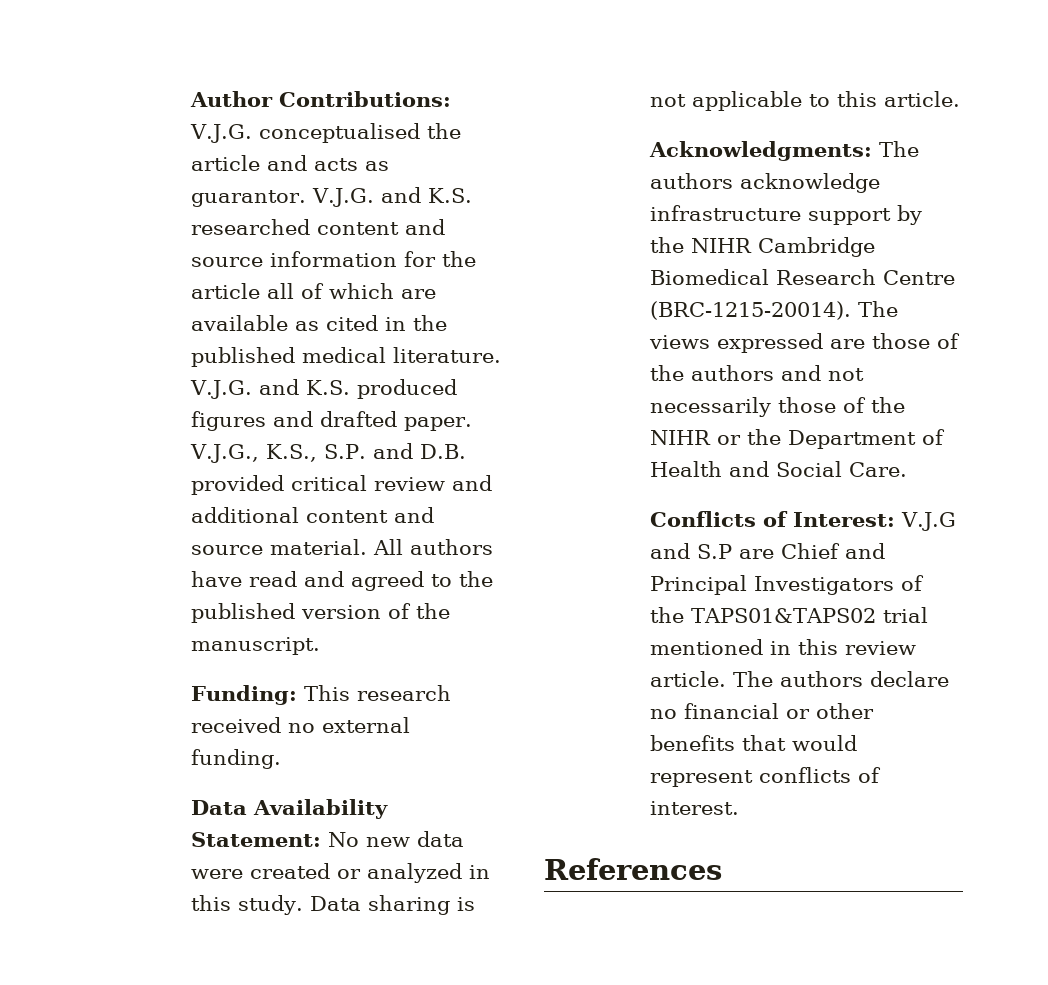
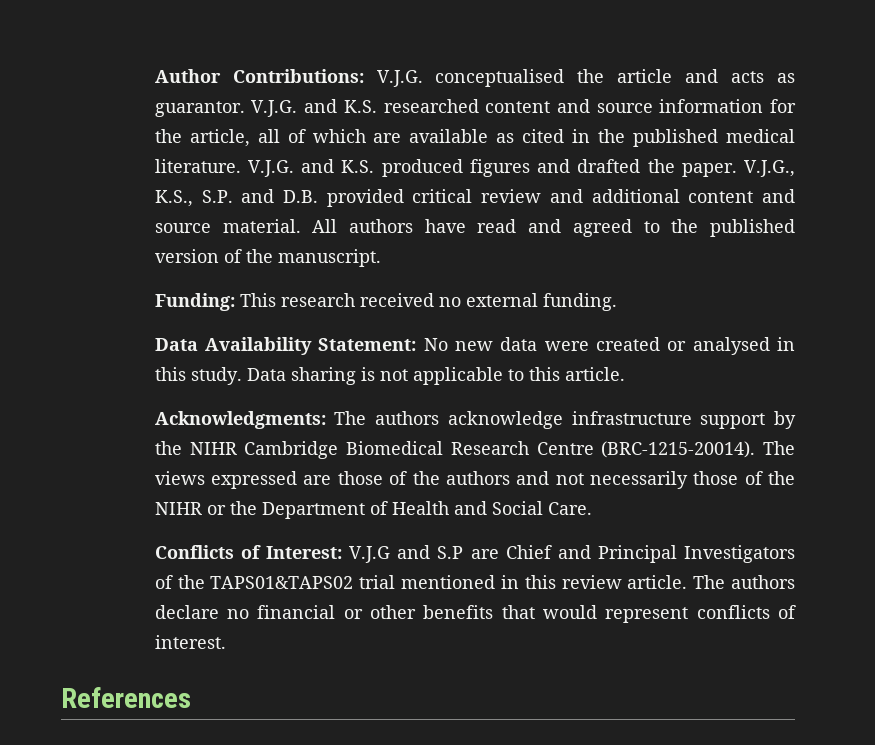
[191,283,261,299] article -> [189,129,250,147] article,
(398, 419) none -> [647,159,675,173] the
[367,863,463,883] analyzed -> [692,337,770,355] analysed

